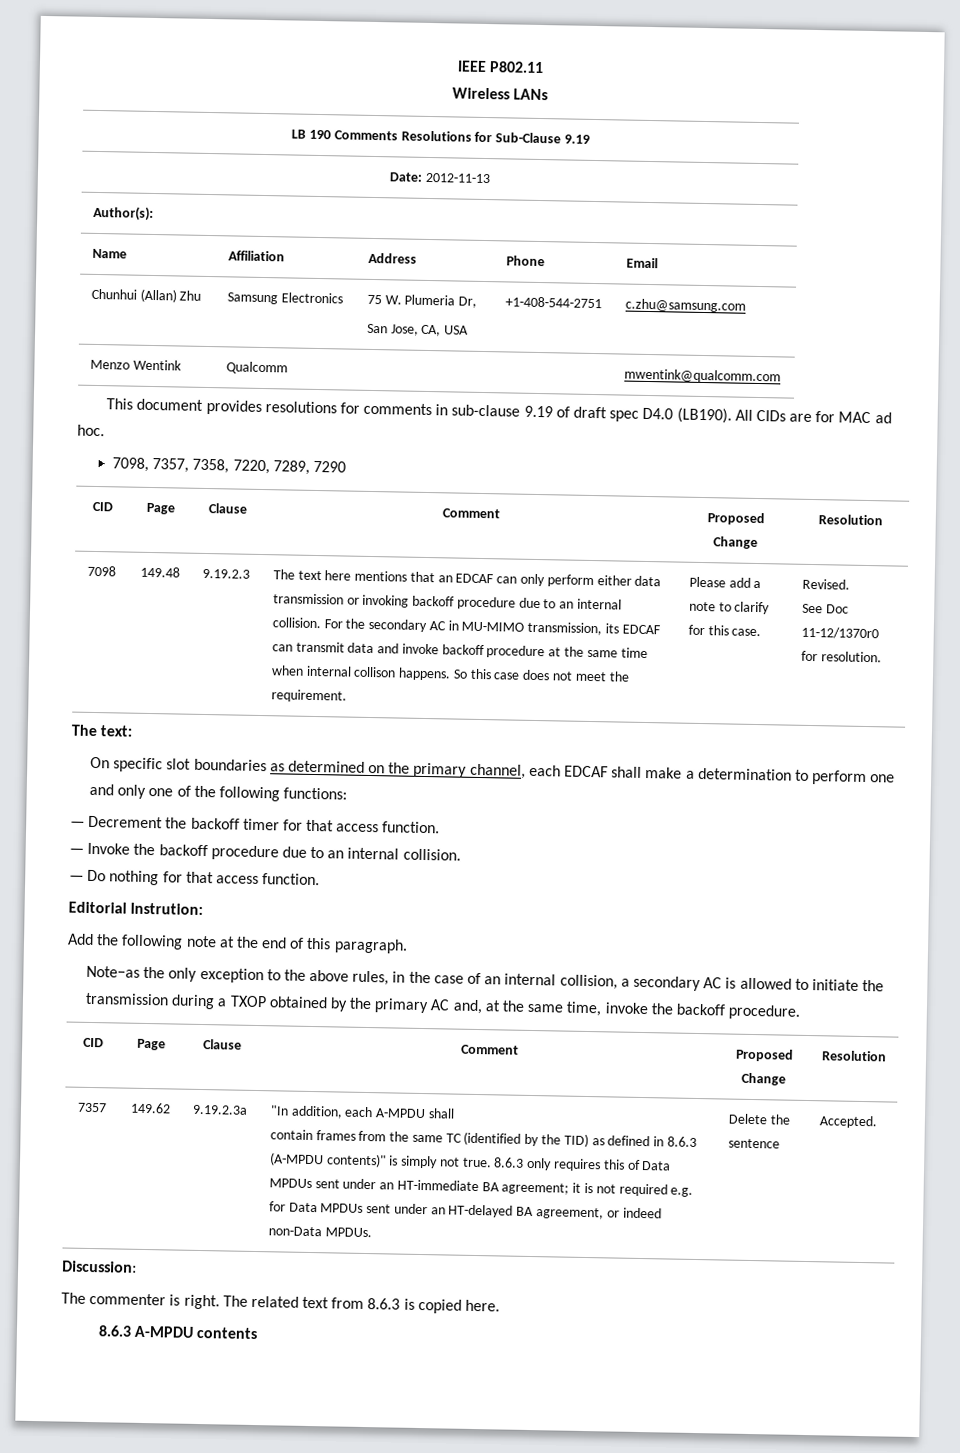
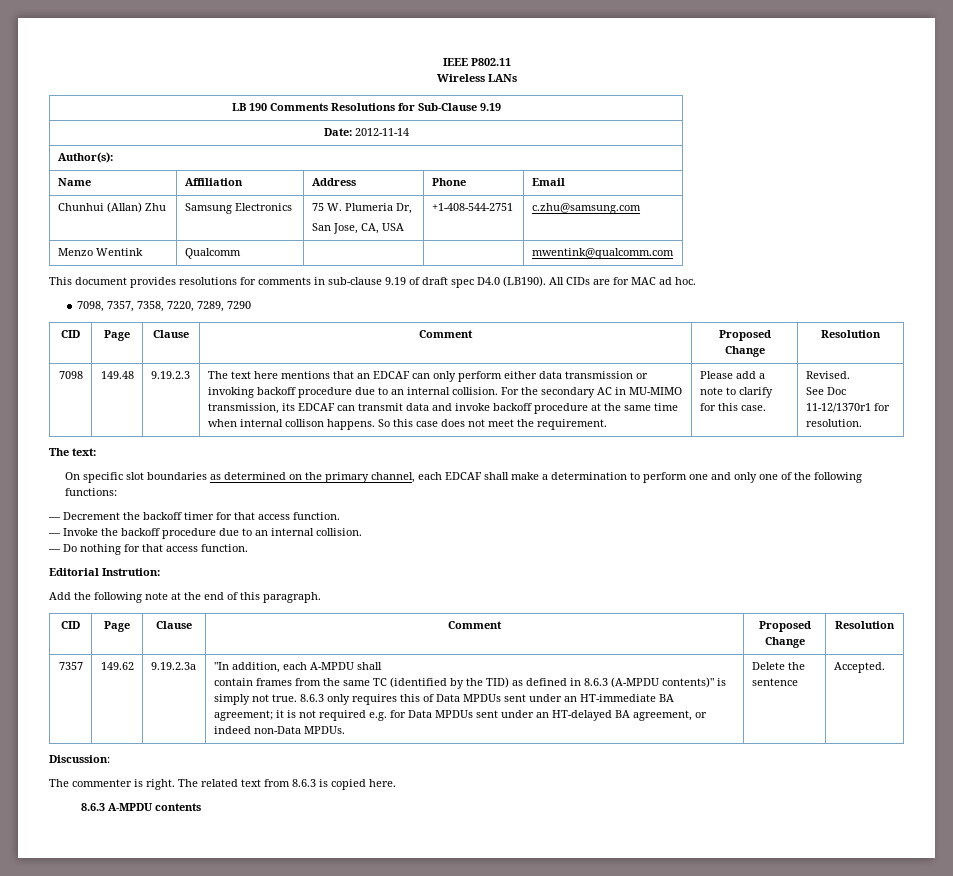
[424,172,491,184] 2012-11-13 -> [354,128,409,136] 2012-11-14
[800,626,879,640] 11-12/1370r0 -> [805,403,871,413] 11-12/1370r1
[85,965,885,992] [84,992,801,1020] // Note−as the only exception to the above rules, in the case of an internal collision, a secondary AC is allowed to initiate the transmission during a TXOP obtained by the primary AC and, at the same time, invoke the backoff procedure. -> (321, 597) none

